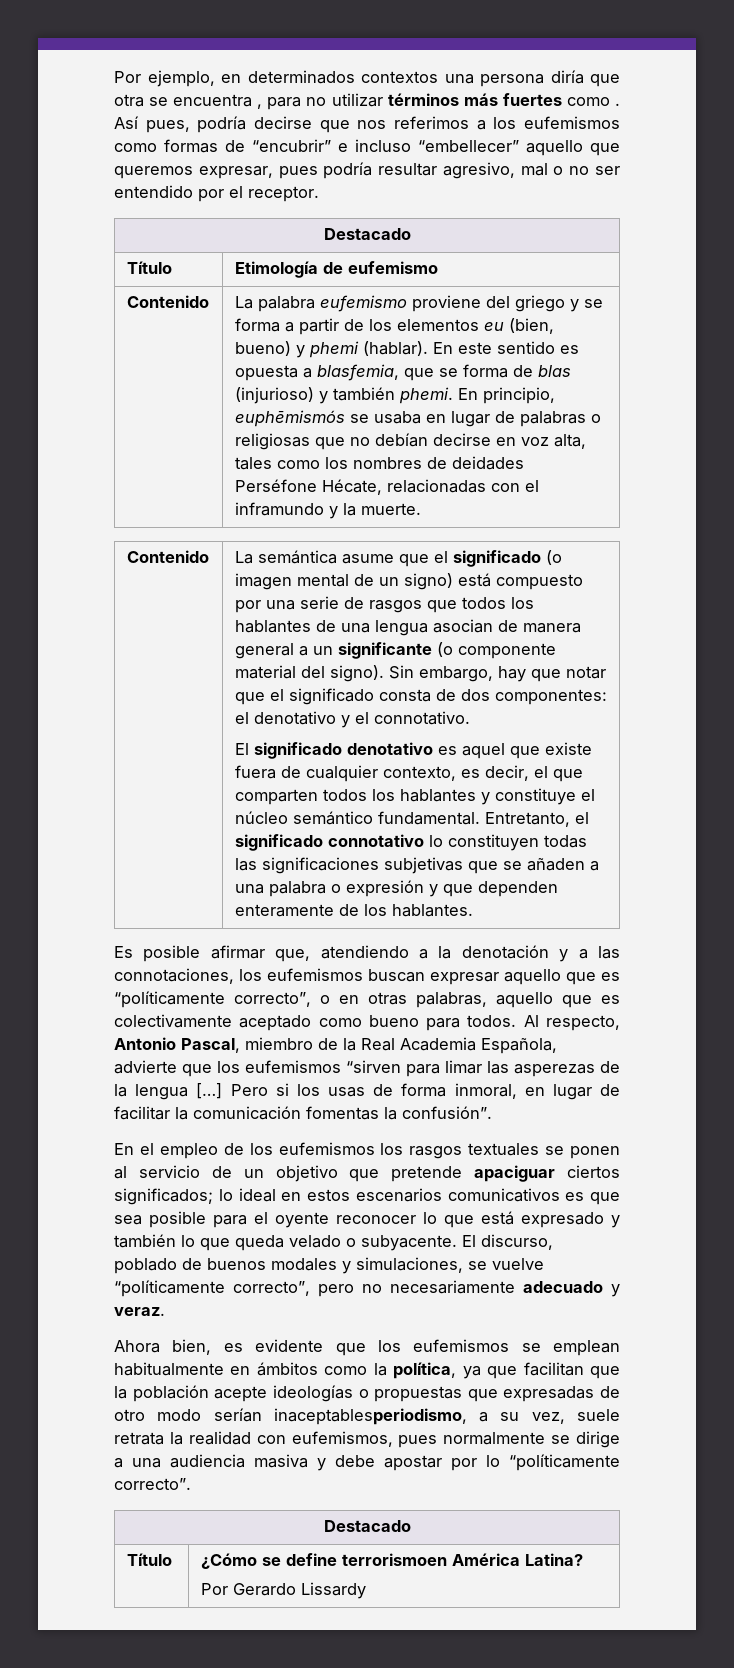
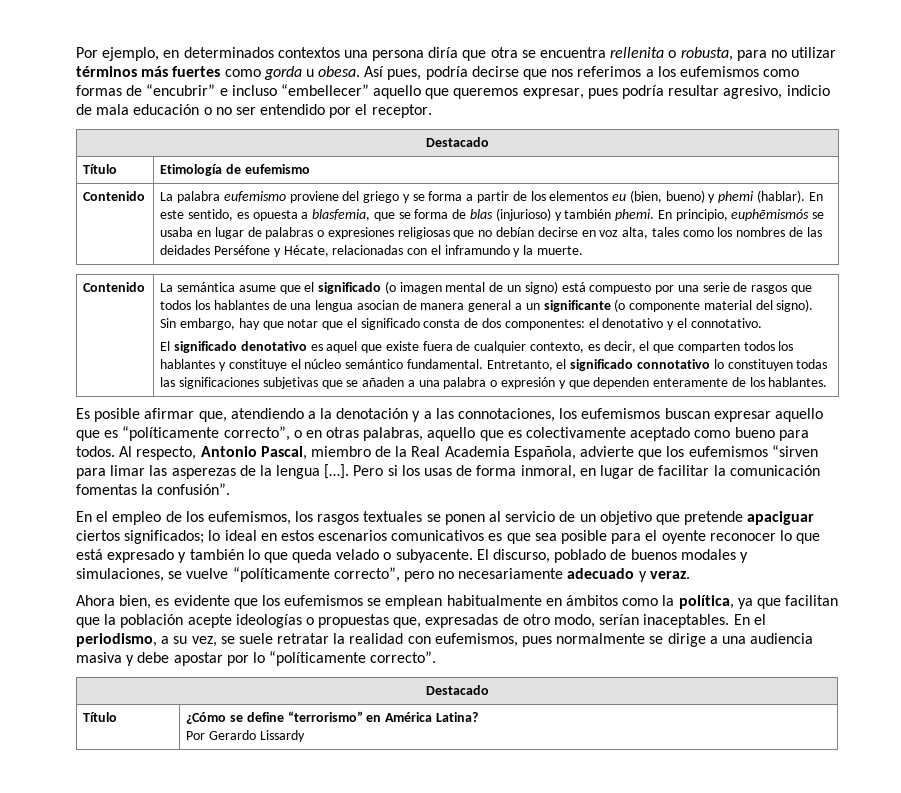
[257,104,263,109] , -> [610,47,733,61] rellenita o robusta,
[614,103,620,106] . -> [263,66,361,80] gorda u obesa.
[520,163,548,176] mal -> [786,85,830,96] [76,104,200,115] indicio de mala educación
[496,341,555,354] sentido -> [187,209,233,221] sentido,
(601, 418) none -> [327,227,394,239] expresiones
(447, 463) none -> [806,227,822,237] las
(317, 485) none -> [273,248,281,257] y
[196,1083,223,1099] […] -> [324,464,350,479] […].
[278,1142,375,1155] eufemismos -> [207,511,291,525] eufemismos,
[467,1389,498,1402] que -> [393,617,422,628] que,
[157,1408,620,1425] [114,1432,164,1445] modo serían inaceptablesperiodismo, a su vez, suele retrata -> [554,614,766,628] [76,633,330,647] modo, serían inaceptables. En el periodismo, a su vez, se suele retratar
[341,1553,447,1566] terrorismoen -> [287,711,382,722] “terrorismo” en

